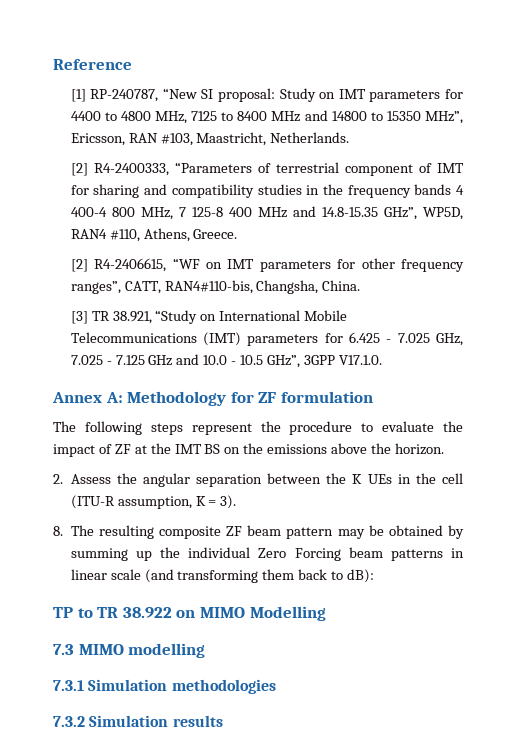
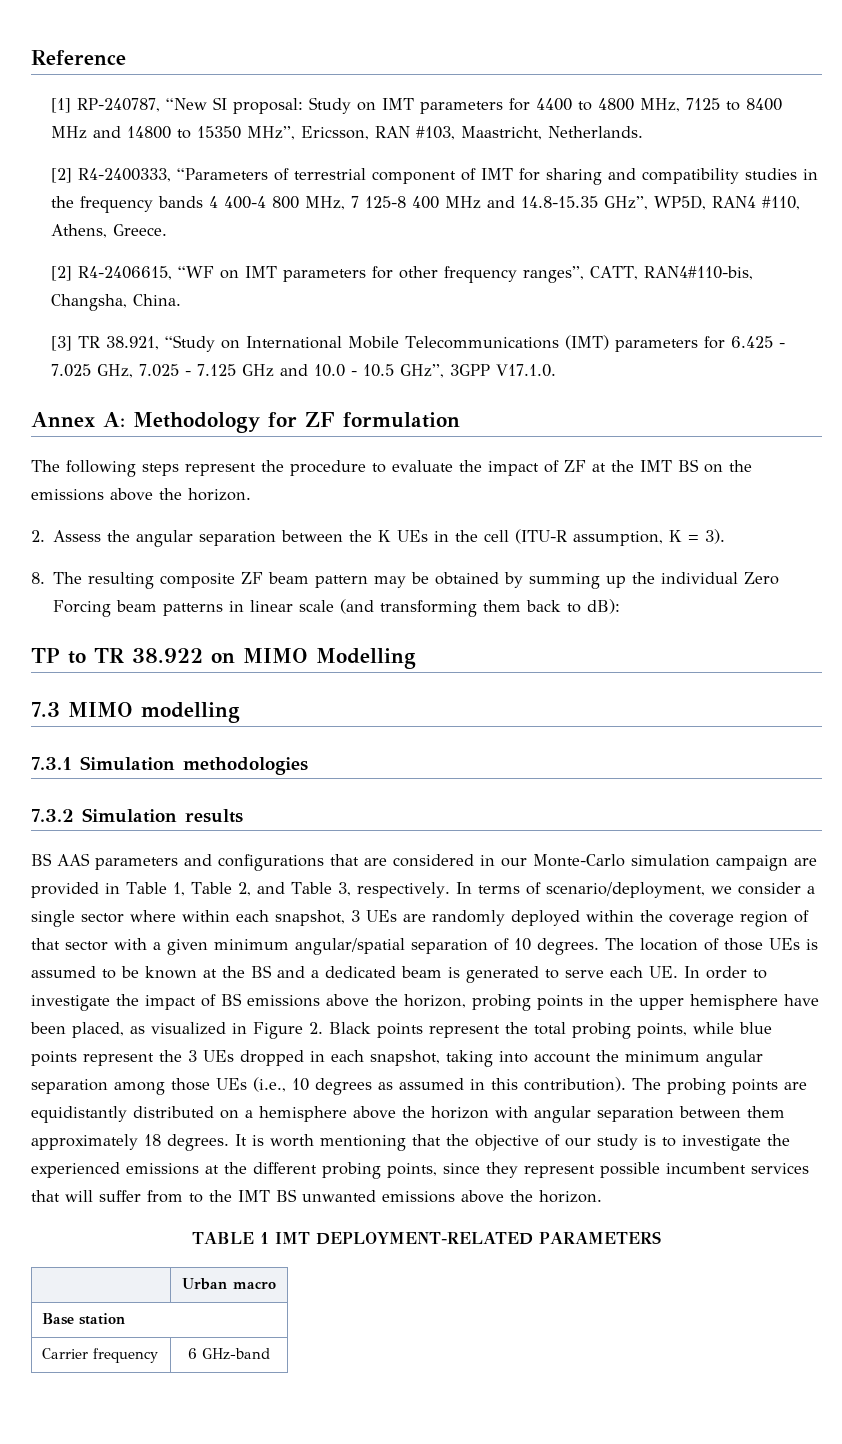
(223, 721) none -> [31,853,817,871] [31,882,815,898] [31,910,809,927] [31,938,818,955] [31,965,767,983] [31,993,819,1011] [30,1022,772,1039] [31,1050,763,1067] [31,1077,807,1095] [31,1106,785,1123] [31,1134,790,1151] [31,1162,809,1179] [31,1189,602,1203] [191,1231,662,1245] [182,1278,276,1290] [42,1313,126,1325] [42,1348,159,1363] [188,1348,270,1360] // BS AAS parameters and configurations that are considered in our Monte-Carlo simulation campaign are provided in Table 1, Table 2, and Table 3, respectively. In terms of scenario/deployment, we consider a single sector where within each snapshot, 3 UEs are randomly deployed within the coverage region of that sector with a given minimum angular/spatial separation of 10 degrees. The location of those UEs is assumed to be known at the BS and a dedicated beam is generated to serve each UE. In order to investigate the impact of BS emissions above the horizon, probing points in the upper hemisphere have been placed, as visualized in Figure 2. Black points represent the total probing points, while blue points represent the 3 UEs dropped in each snapshot, taking into account the minimum angular separation among those UEs (i.e., 10 degrees as assumed in this contribution). The probing points are equidistantly distributed on a hemisphere above the horizon with angular separation between them approximately 18 degrees. It is worth mentioning that the objective of our study is to investigate the experienced emissions at the different probing points, since they represent possible incumbent services that will suffer from to the IMT BS unwanted emissions above the horizon. // TABLE 1 IMT DEPLOYMENT-RELATED PARAMETERS // | Urban macro // Base station // Carrier frequency | 6 GHz-band

